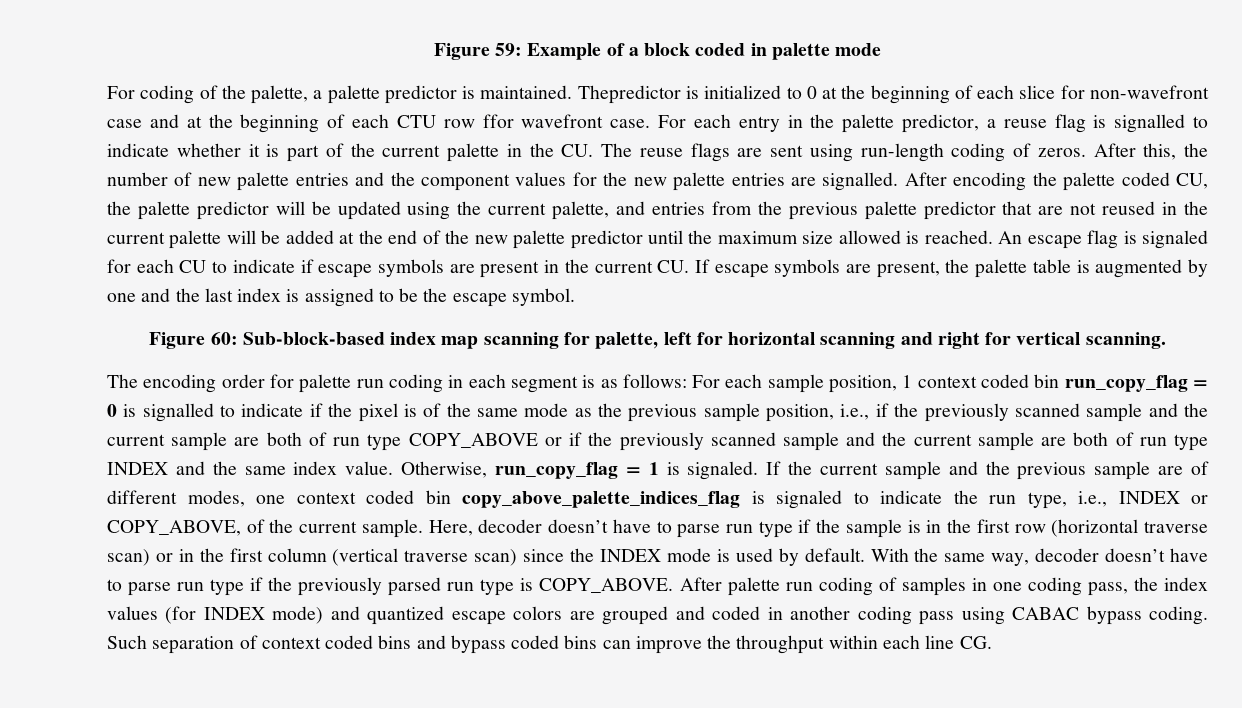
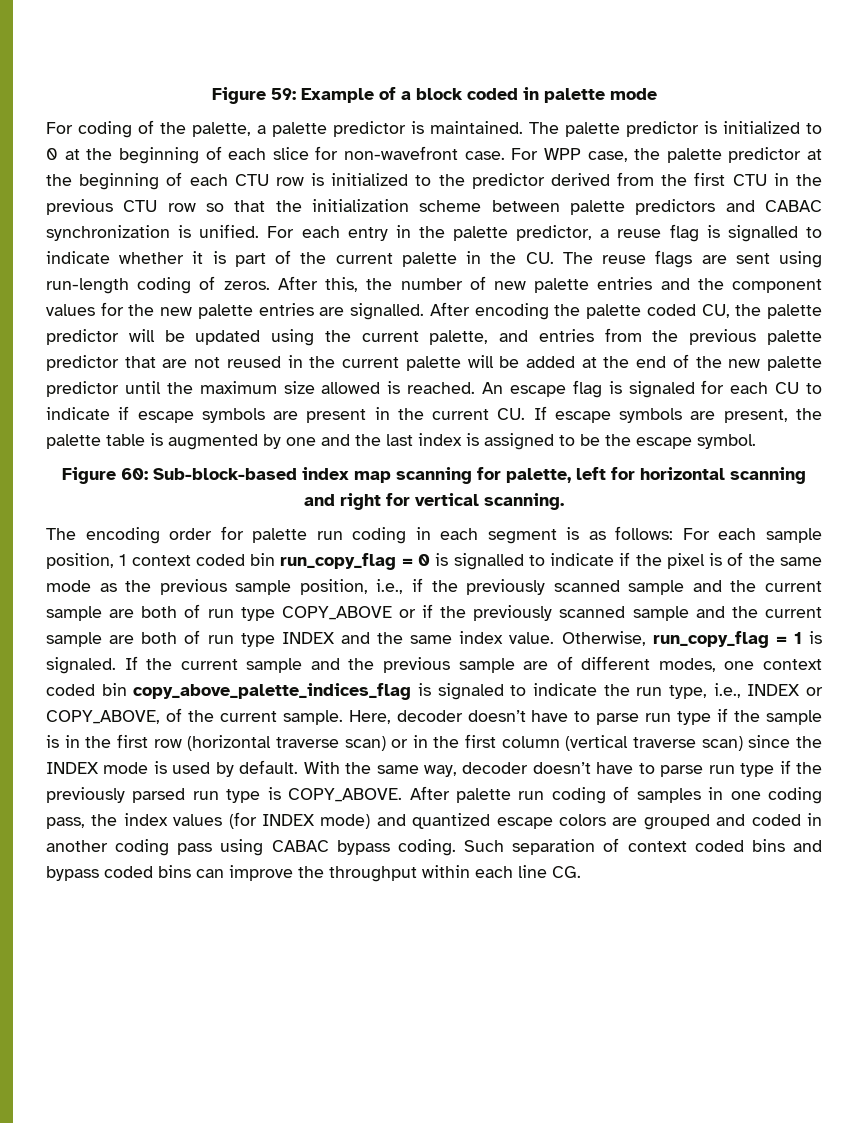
[577,85,681,104] Thepredictor -> [529,121,699,137] The palette predictor
[107,114,179,128] case and -> [464,147,802,163] case. For WPP case, the palette predictor
[482,114,651,128] ffor wavefront case. -> [311,172,822,189] [46,199,823,215] [46,224,260,241] is initialized to the predictor derived from the first CTU in the previous CTU row so that the initialization scheme between palette predictors and CABAC synchronization is unified.

